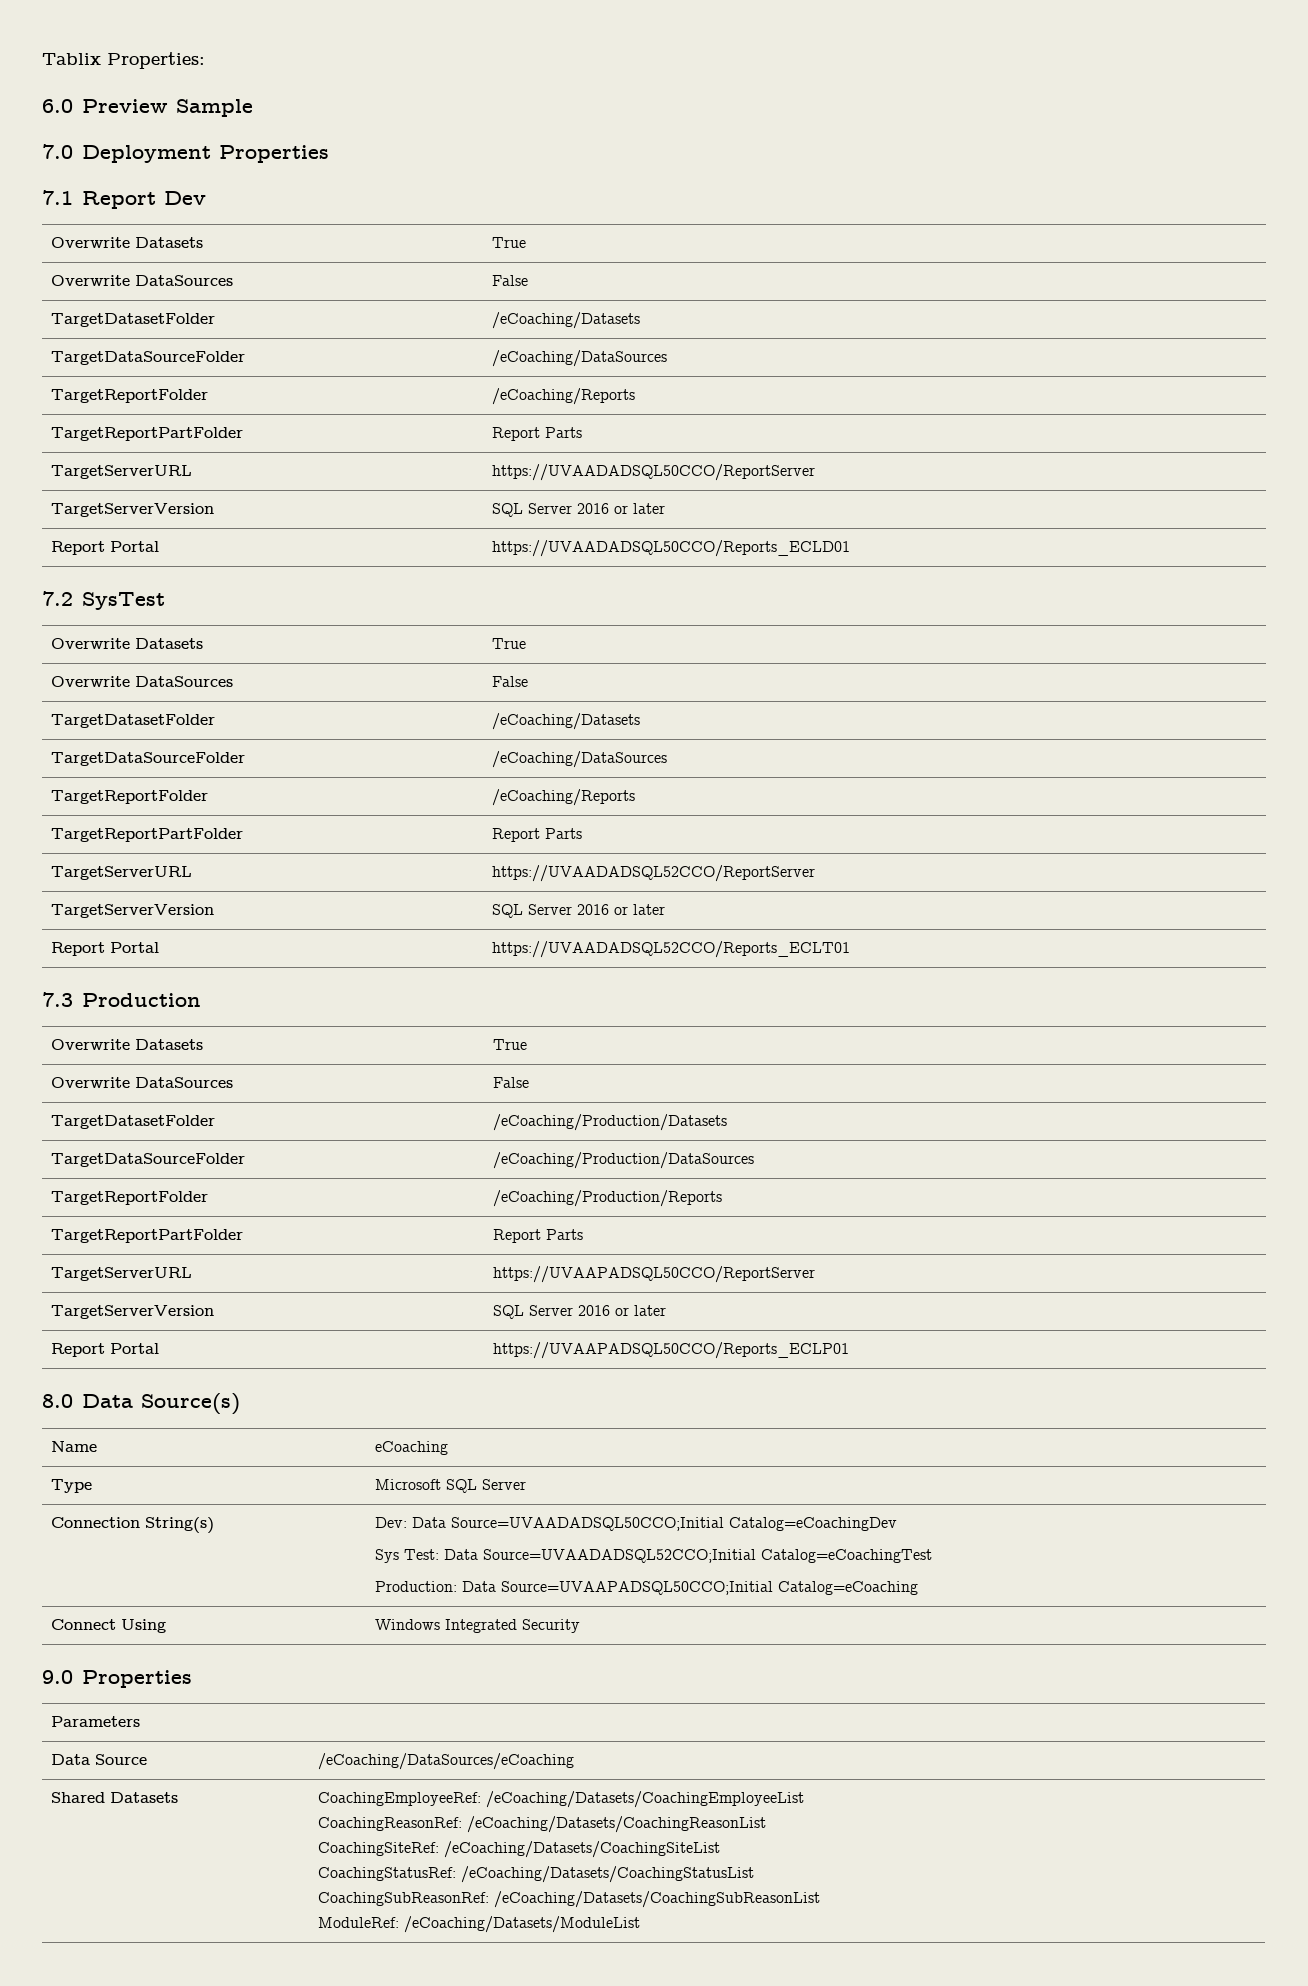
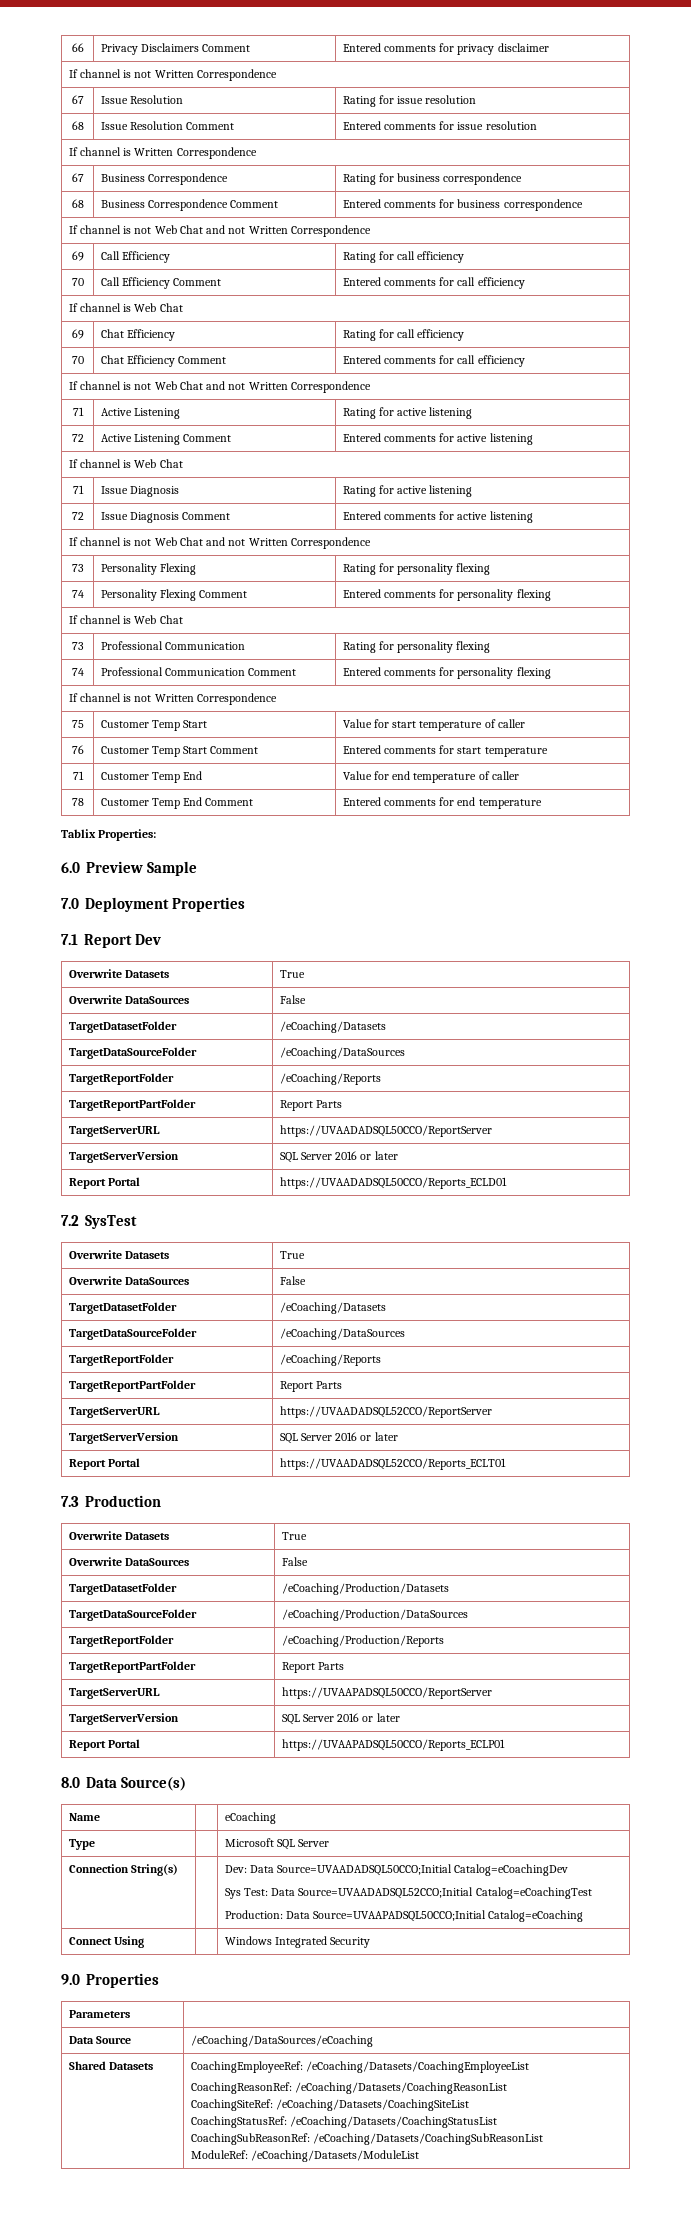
(42, 59) none -> [71,43,84,52] [100,43,251,55] [342,43,549,55] [68,69,277,81] [71,95,84,104] [100,95,183,104] [342,95,477,107] [71,121,84,130] [100,121,235,130] [342,121,537,130] [68,147,257,159] [71,173,84,182] [100,173,228,185] [342,173,523,185] [71,199,84,208] [100,199,279,211] [342,199,583,211] [68,225,371,237] [71,251,84,261] [100,251,170,263] [342,251,465,263] [71,278,84,286] [100,277,222,289] [342,277,525,289] [68,303,183,312] [71,329,84,339] [100,329,175,341] [342,329,465,341] [71,356,84,364] [100,355,227,367] [342,355,525,367] [68,381,371,393] [72,407,84,416] [100,408,180,419] [342,407,473,419] [71,434,84,442] [100,434,232,445] [342,433,533,445] [68,459,183,468] [72,485,84,494] [100,486,179,497] [342,485,473,497] [71,512,84,520] [100,512,231,523] [342,511,533,523] [68,537,371,549] [71,564,84,572] [100,563,196,575] [342,563,491,575] [71,590,84,598] [100,589,248,601] [342,589,551,601] [68,615,183,624] [71,642,84,650] [100,641,245,650] [342,641,491,653] [71,668,84,676] [100,667,297,676] [342,667,551,679] [68,693,277,705] [71,720,84,728] [100,720,208,731] [342,719,525,731] [71,745,84,754] [100,746,259,757] [342,745,548,757] [72,771,84,780] [100,771,203,783] [342,771,519,783] [71,798,84,806] [100,797,254,809] [342,797,542,809] 66 | Privacy Disclaimers Comment | Entered comments for privacy disclaimer // If channel is not Written Correspondence // 67 | Issue Resolution | Rating for issue resolution // 68 | Issue Resolution Comment | Entered comments for issue resolution // If channel is Written Correspondence // 67 | Business Correspondence | Rating for business correspondence // 68 | Business Correspondence Comment | Entered comments for business correspondence // If channel is not Web Chat and not Written Correspondence // 69 | Call Efficiency | Rating for call efficiency // 70 | Call Efficiency Comment | Entered comments for call efficiency // If channel is Web Chat // 69 | Chat Efficiency | Rating for call efficiency // 70 | Chat Efficiency Comment | Entered comments for call efficiency // If channel is not Web Chat and not Written Correspondence // 71 | Active Listening | Rating for active listening // 72 | Active Listening Comment | Entered comments for active listening // If channel is Web Chat // 71 | Issue Diagnosis | Rating for active listening // 72 | Issue Diagnosis Comment | Entered comments for active listening // If channel is not Web Chat and not Written Correspondence // 73 | Personality Flexing | Rating for personality flexing // 74 | Personality Flexing Comment | Entered comments for personality flexing // If channel is Web Chat // 73 | Professional Communication | Rating for personality flexing // 74 | Professional Communication Comment | Entered comments for personality flexing // If channel is not Written Correspondence // 75 | Customer Temp Start | Value for start temperature of caller // 76 | Customer Temp Start Comment | Entered comments for start temperature // 71 | Customer Temp End | Value for end temperature of caller // 78 | Customer Temp End Comment | Entered comments for end temperature //

